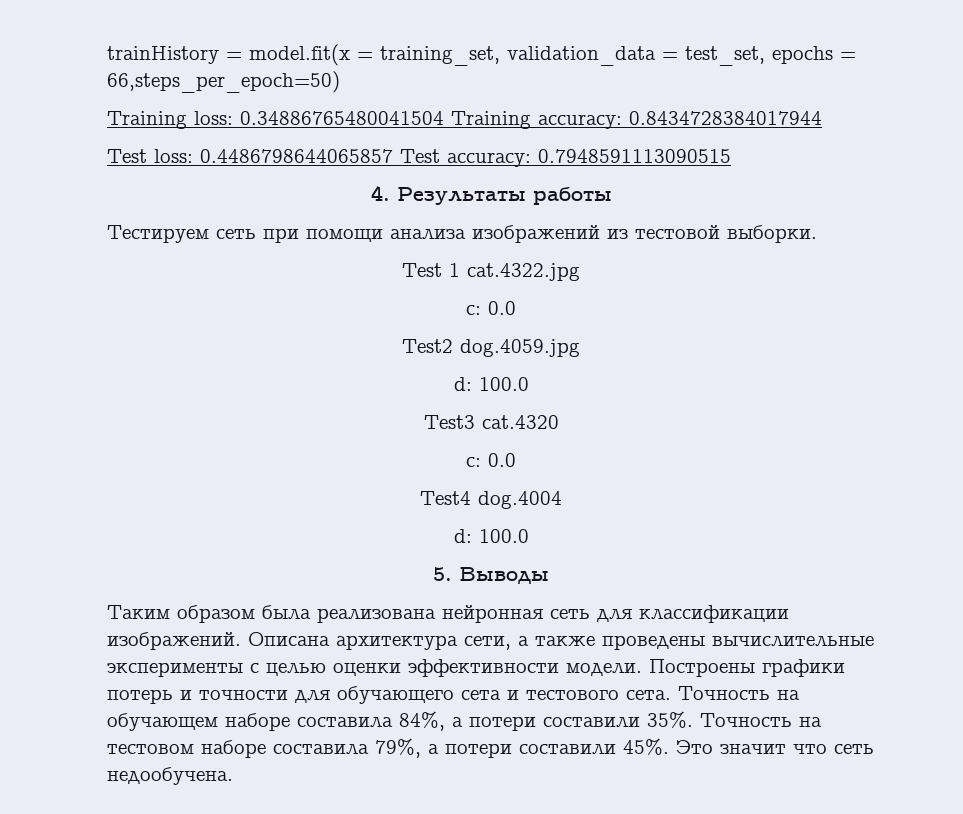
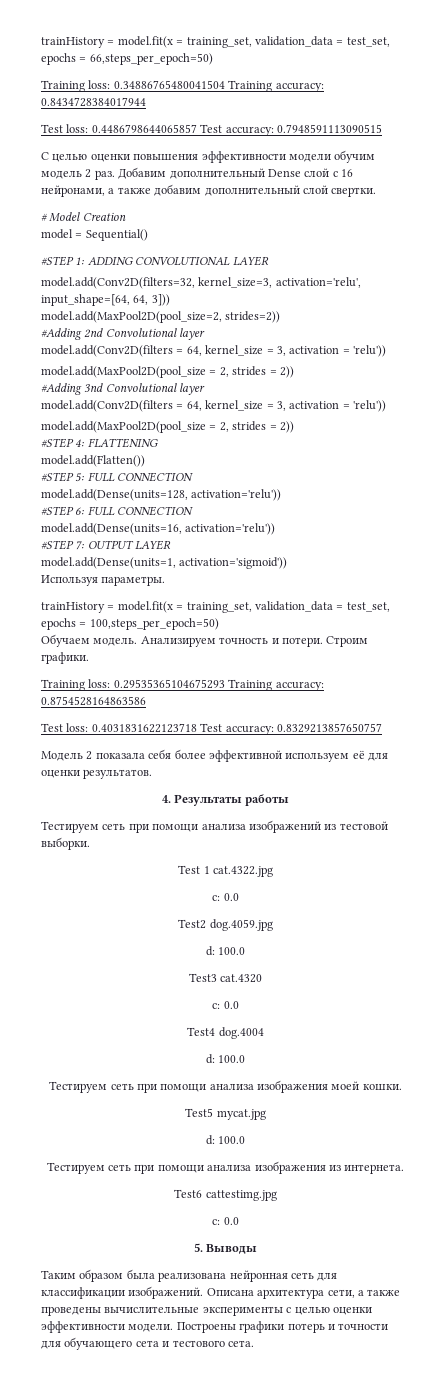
(731, 156) none -> [41,150,376,163] [41,167,353,180] [41,184,377,197] [41,212,126,222] [41,229,148,241] [41,256,269,266] [41,277,361,289] [41,294,170,306] [41,311,281,323] [41,328,206,340] [41,345,386,357] [41,366,294,378] [41,383,206,395] [41,400,386,412] [41,421,294,433] [41,438,158,448] [41,455,145,467] [41,472,194,482] [41,489,282,501] [41,506,194,516] [41,523,276,535] [41,540,172,550] [41,557,288,569] [41,575,166,586] [41,601,390,613] [41,618,219,630] [41,634,369,647] [41,652,89,664] [41,679,324,691] [41,696,146,706] [41,723,382,735] [41,749,388,762] [41,769,153,779] // С целью оценки повышения эффективности модели обучим модель 2 раз. Добавим дополнительный Dense слой с 16 нейронами, а также добавим дополнительный слой свертки. // # Model Creation // model = Sequential() // #STEP 1: ADDING CONVOLUTIONAL LAYER // model.add(Conv2D(filters=32, kernel_size=3, activation='relu', input_shape=[64, 64, 3])) // model.add(MaxPool2D(pool_size=2, strides=2)) // #Adding 2nd Convolutional layer // model.add(Conv2D(filters = 64, kernel_size = 3, activation = 'relu')) // model.add(MaxPool2D(pool_size = 2, strides = 2)) // #Adding 3nd Convolutional layer // model.add(Conv2D(filters = 64, kernel_size = 3, activation = 'relu')) // model.add(MaxPool2D(pool_size = 2, strides = 2)) // #STEP 4: FLATTENING // model.add(Flatten()) // #STEP 5: FULL CONNECTION // model.add(Dense(units=128, activation='relu')) // #STEP 6: FULL CONNECTION // model.add(Dense(units=16, activation='relu')) // #STEP 7: OUTPUT LAYER // model.add(Dense(units=1, activation='sigmoid')) // Используя параметры. // trainHistory = model.fit(x = training_set, validation_data = test_set, epochs = 100,steps_per_epoch=50) // Обучаем модель. Анализируем точность и потери. Строим графики. // Training loss: 0.29535365104675293 Training accuracy: 0.8754528164863586 // Test loss: 0.4031831622123718 Test accuracy: 0.8329213857650757 // Модель 2 показала себя более эффективной используем её для оценки результатов.
(529, 536) none -> [49,1080,402,1093] [185,1108,266,1120] [205,1135,246,1145] [46,1161,405,1174] [174,1189,277,1201] [212,1217,239,1225] // Тестируем сеть при помощи анализа изображения моей кошки. // Test5 mycat.jpg // d: 100.0 // Тестируем сеть при помощи анализа изображения из интернета. // Test6 cattestimg.jpg // c: 0.0
[678,686,800,700] [107,711,822,731] [107,738,874,758] [107,767,233,785] Точность на обучающем наборе составила 84%, а потери составили 35%. Точность на тестовом наборе составила 79%, а потери составили 45%. Это значит что сеть недообучена. -> (254, 1343) none

